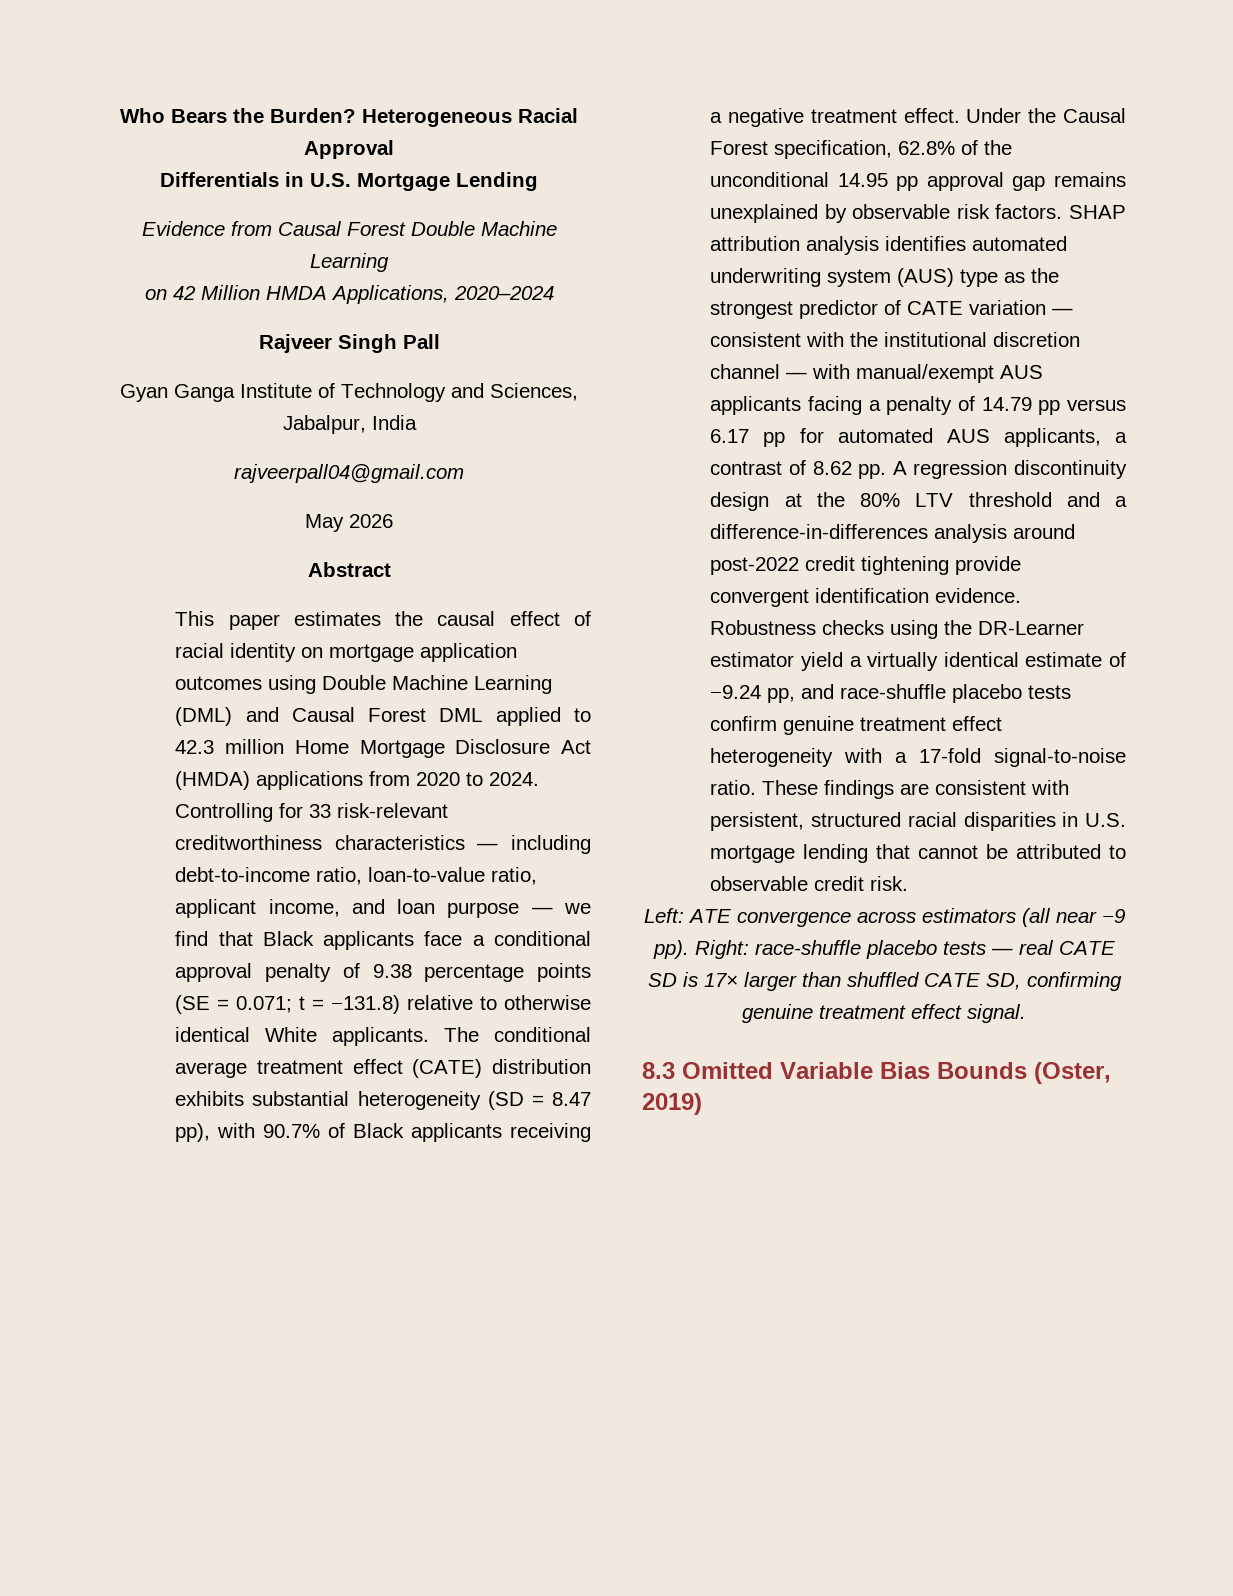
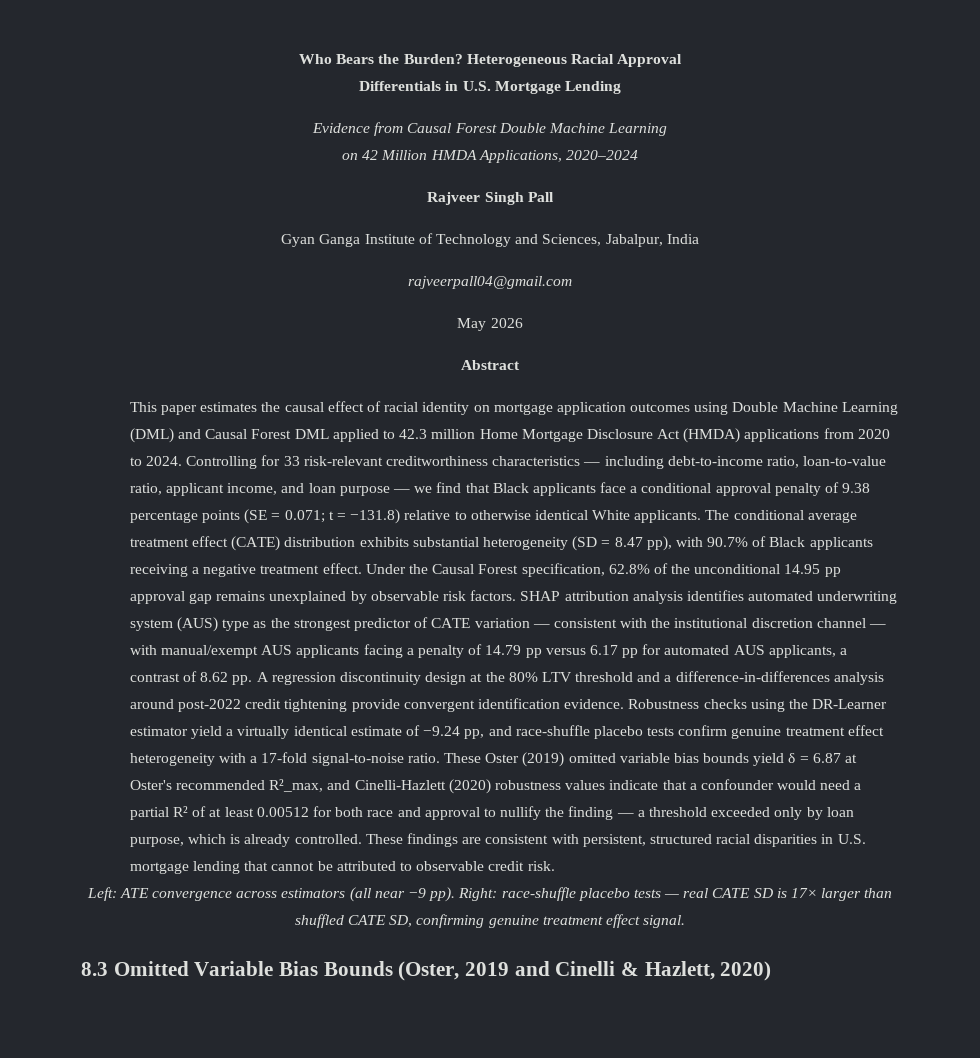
(819, 787) none -> [485,752,857,767] [129,779,862,794] [129,806,854,820] [129,834,403,847] Oster (2019) omitted variable bias bounds yield δ = 6.87 at Oster's recommended R²_max, and Cinelli-Hazlett (2020) robustness values indicate that a confounder would need a partial R² of at least 0.00512 for both race and approval to nullify the finding — a threshold exceeded only by loan purpose, which is already controlled. These
[642,1093,702,1115] 2019) -> [465,961,772,981] 2019 and Cinelli & Hazlett, 2020)

